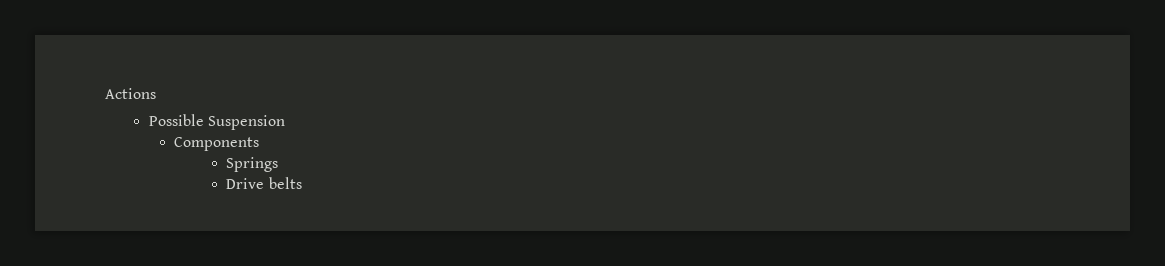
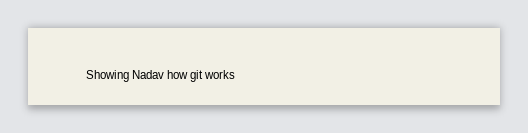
[105,88,156,99] [148,114,285,130] [174,137,260,151] [226,157,279,172] [226,177,302,189] Actions // Possible Suspension // Components // Springs // Drive belts -> [86,70,236,82] Showing Nadav how git works

